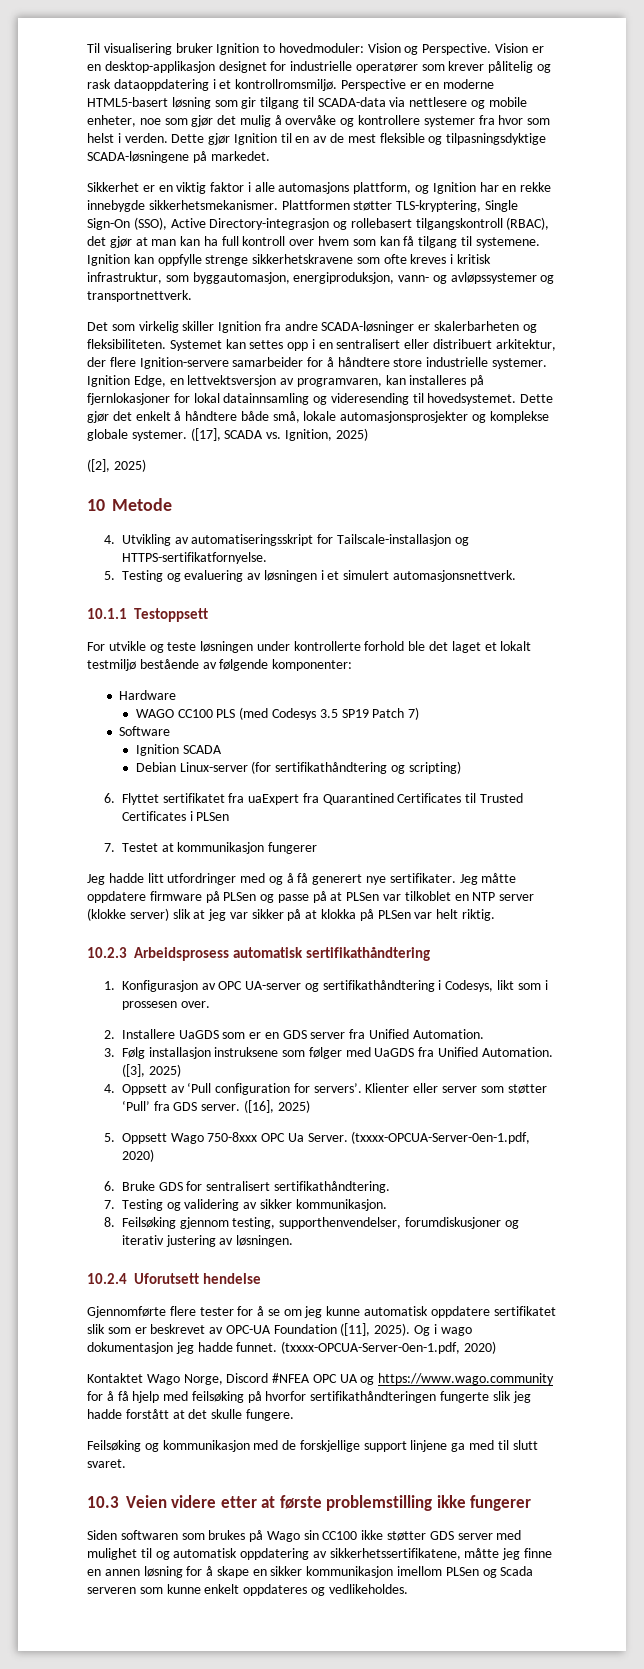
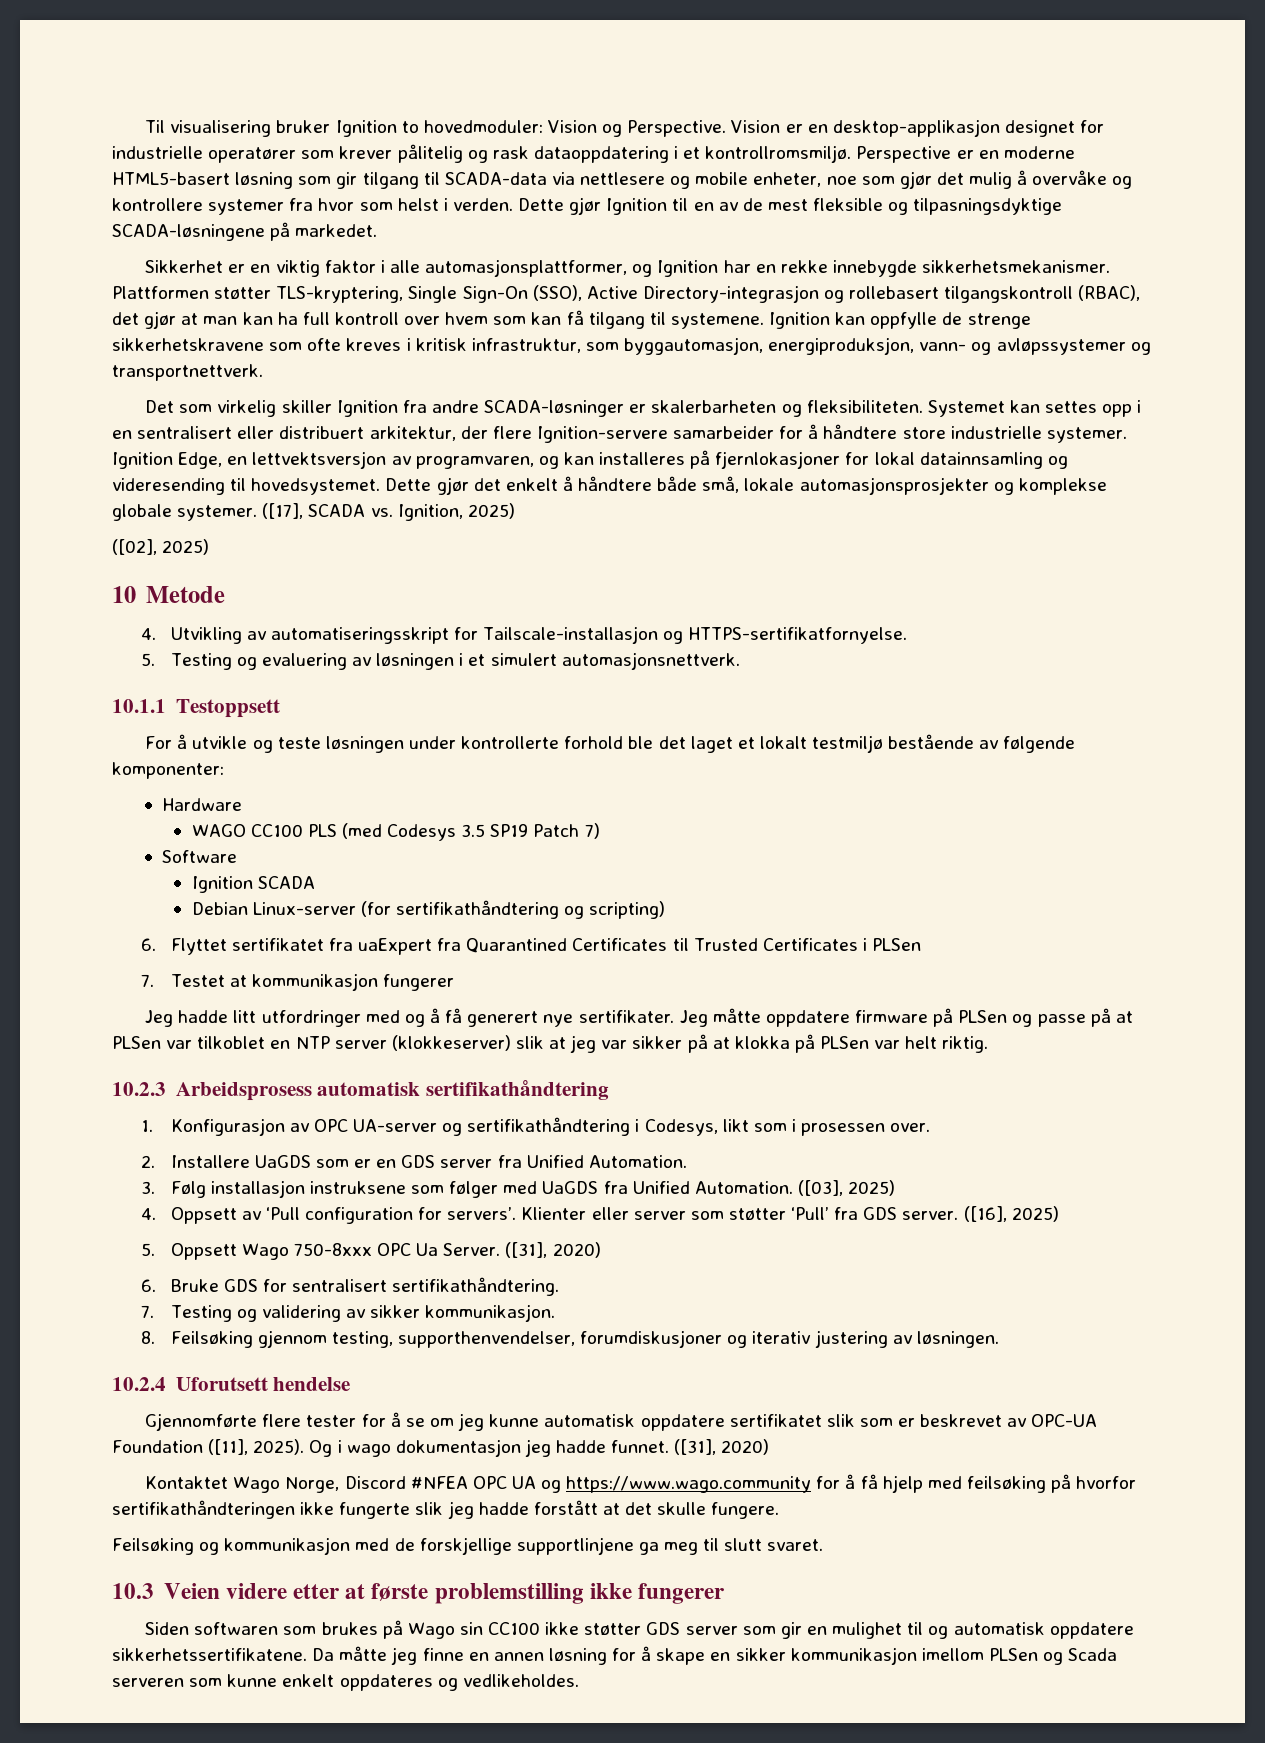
[278,182,412,194] automasjons plattform, -> [425,259,628,277] automasjonsplattformer,
(202, 260) none -> [942,312,963,325] de
(382, 382) none -> [538,456,559,469] og
[87,459,110,472] ([2], -> [112,539,157,555] ([02],
(105, 646) none -> [177,734,188,749] å
[87,908,169,921] (klokke server) -> [391,1035,511,1051] (klokkeserver)
[121,1001,177,1010] prossesen -> [801,1123,886,1136] prosessen
[121,1064,145,1077] ([3], -> [797,1180,843,1196] ([03],
[351,1131,531,1144] (txxxx-OPCUA-Server-0en-1.pdf, -> [505,1242,548,1258] ([31],
[281,1341,461,1354] (txxxx-OPCUA-Server-0en-1.pdf, -> [674,1439,717,1455] ([31],
(437, 1397) none -> [300,1502,335,1515] ikke
[363,1440,495,1452] support linjene ga med -> [516,1537,699,1555] supportlinjene ga meg
[496,1530,522,1540] med -> [742,1622,828,1639] som gir en
[240,1548,461,1560] oppdatering av sikkerhetssertifikatene, -> [1049,1622,1134,1639] [112,1648,335,1661] oppdatere sikkerhetssertifikatene. Da

